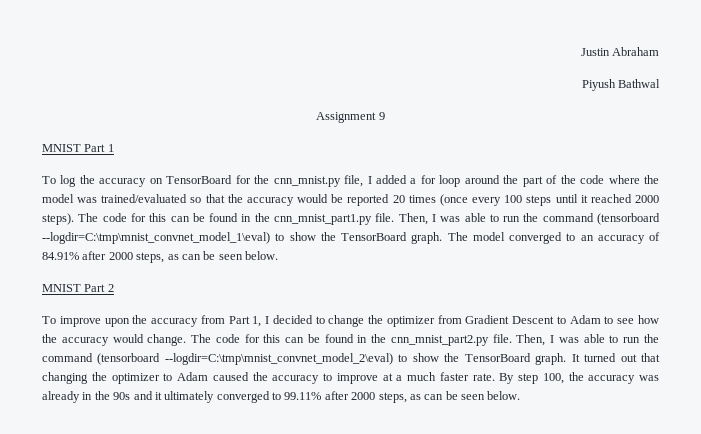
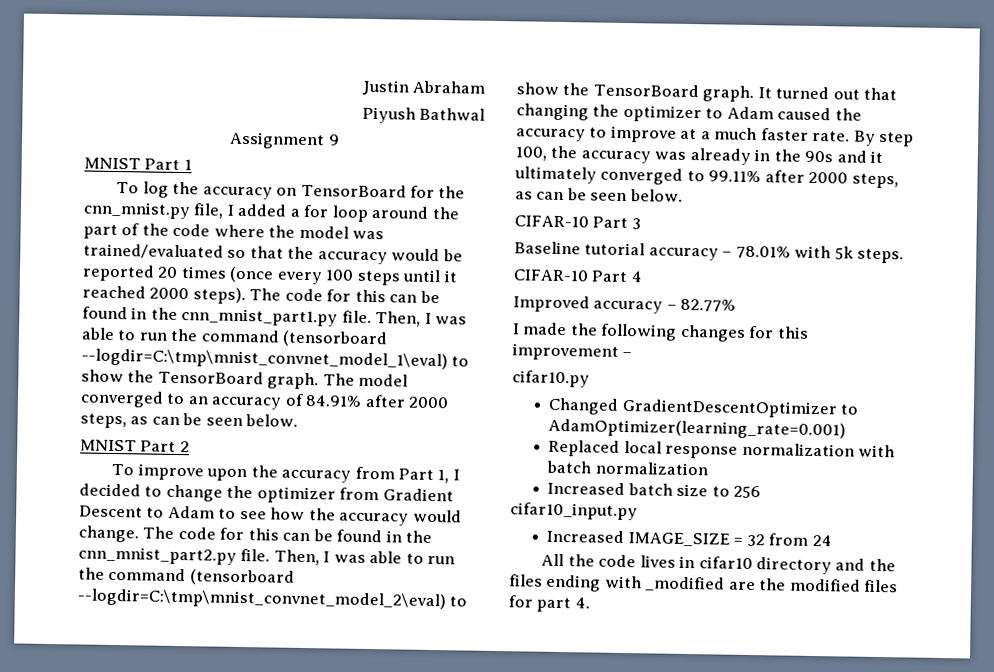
(521, 395) none -> [514,215,641,230] [514,241,905,264] [513,269,643,283] [513,295,737,314] [513,322,809,342] [512,343,633,361] [512,370,590,388] [548,397,859,419] [548,418,847,440] [548,439,896,459] [546,460,709,476] [547,481,762,499] [510,502,638,521] [546,529,832,547] [541,553,896,575] [509,574,899,593] [508,595,590,613] // CIFAR-10 Part 3 // Baseline tutorial accuracy – 78.01% with 5k steps. // CIFAR-10 Part 4 // Improved accuracy – 82.77% // I made the following changes for this improvement – // cifar10.py // Changed GradientDescentOptimizer to AdamOptimizer(learning_rate=0.001) // Replaced local response normalization with batch normalization // Increased batch size to 256 // cifar10_input.py // Increased IMAGE_SIZE = 32 from 24 // All the code lives in cifar10 directory and the files ending with _modified are the modified files for part 4.

